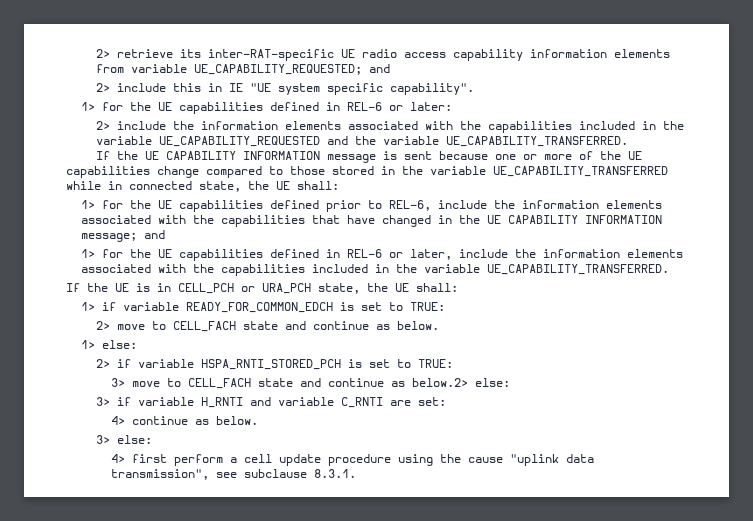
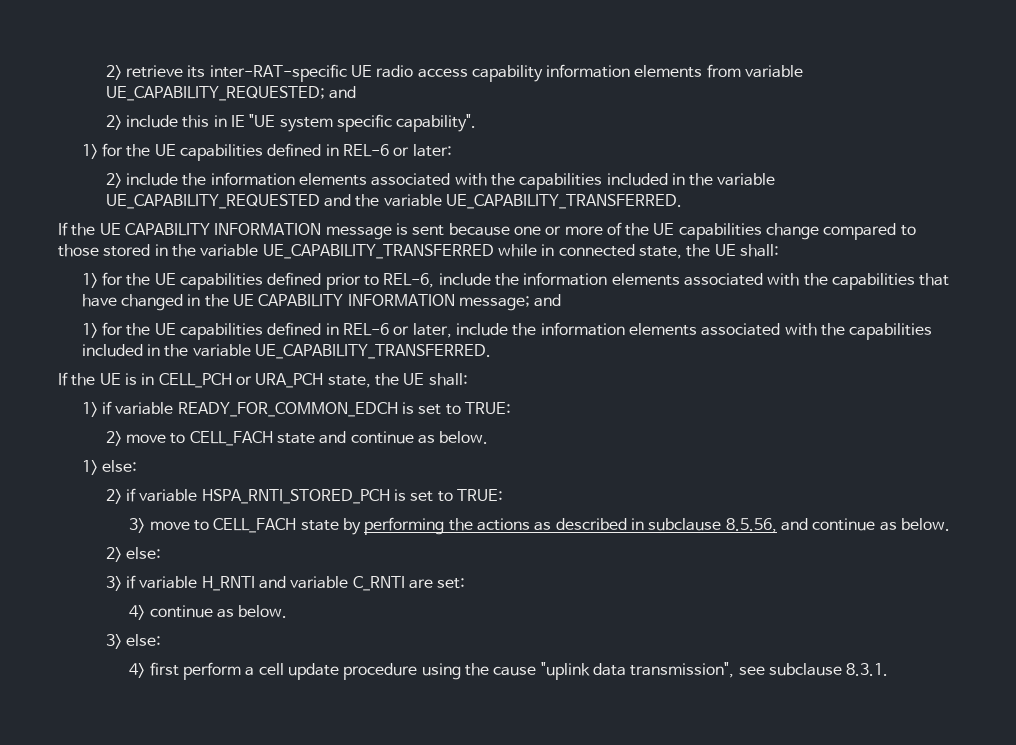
[300,378,469,387] and continue as below.2> -> [343,517,950,535] [105,547,122,562] by performing the actions as described in subclause 8.5.56, and continue as below. // 2>

